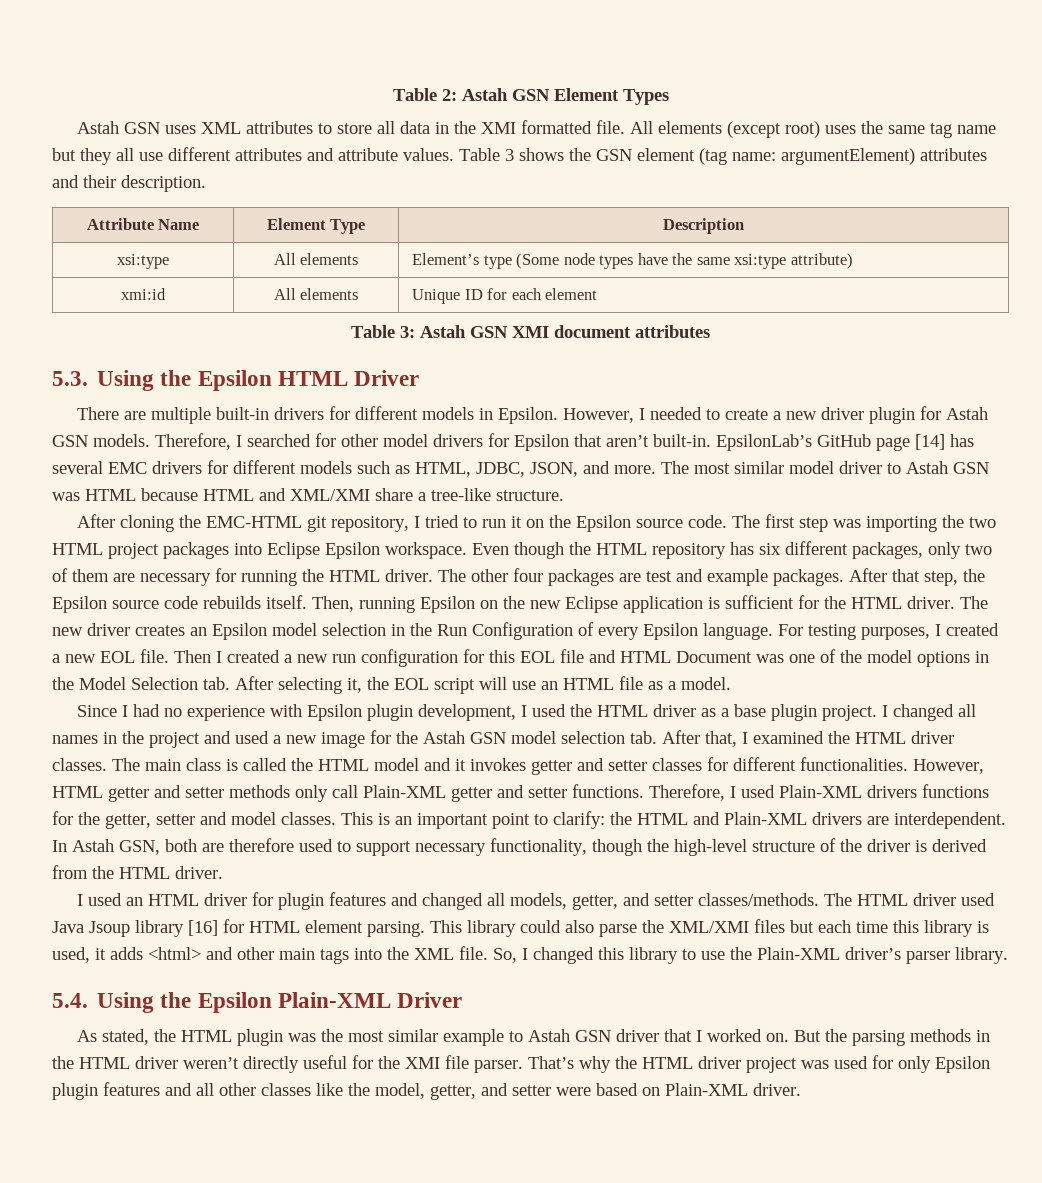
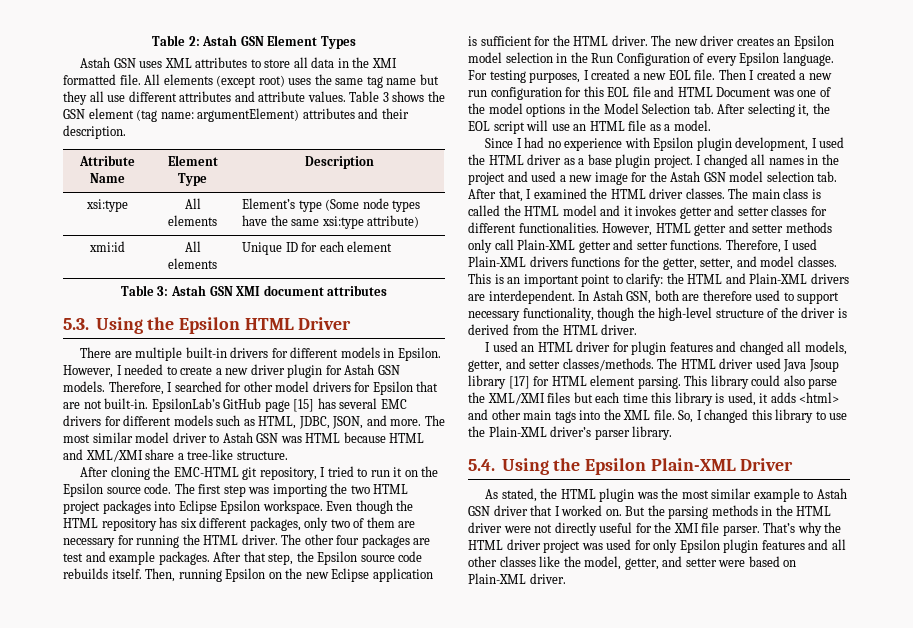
[606,435,649,447] aren’t -> [63,400,102,409] are not
[915,434,945,450] [14] -> [293,399,315,412] [15]
[156,814,195,825] setter -> [700,258,734,270] setter,
[188,920,218,936] [16] -> [508,376,530,389] [17]
[183,1057,239,1069] weren’t -> [503,524,553,533] were not

